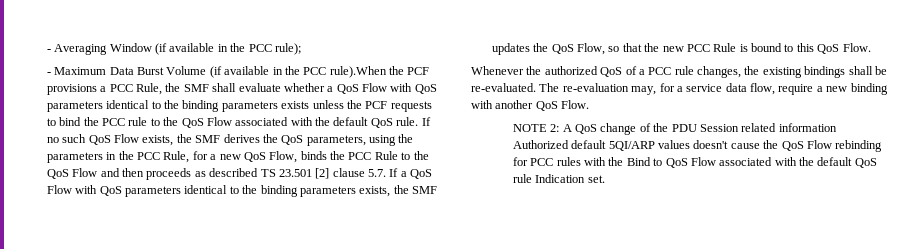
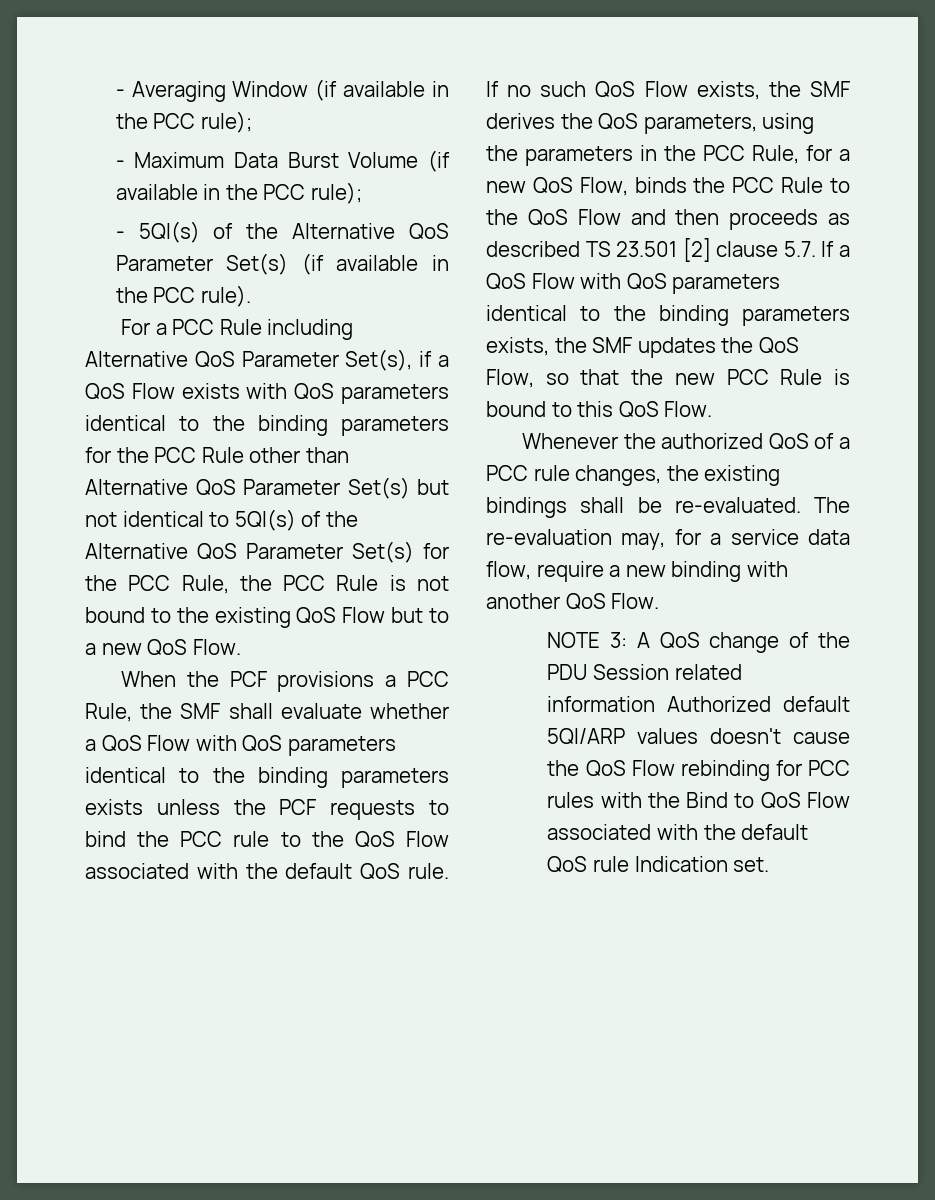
[329,66,387,78] rule).When -> [310,182,362,204] [115,221,449,243] [115,253,449,275] [115,285,251,307] [121,319,354,340] [85,349,450,371] [85,383,450,404] [85,415,449,436] [85,447,349,463] [85,477,449,499] [85,509,358,531] [85,541,449,563] [85,575,449,594] [85,607,449,628] [85,639,241,655] [121,671,177,687] rule); // - 5QI(s) of the Alternative QoS Parameter Set(s) (if available in the PCC rule). // For a PCC Rule including Alternative QoS Parameter Set(s), if a QoS Flow exists with QoS parameters identical to the binding parameters for the PCC Rule other than Alternative QoS Parameter Set(s) but not identical to 5QI(s) of the Alternative QoS Parameter Set(s) for the PCC Rule, the PCC Rule is not bound to the existing QoS Flow but to a new QoS Flow. // When
[550,124,560,132] 2: -> [610,632,628,648] 3:

